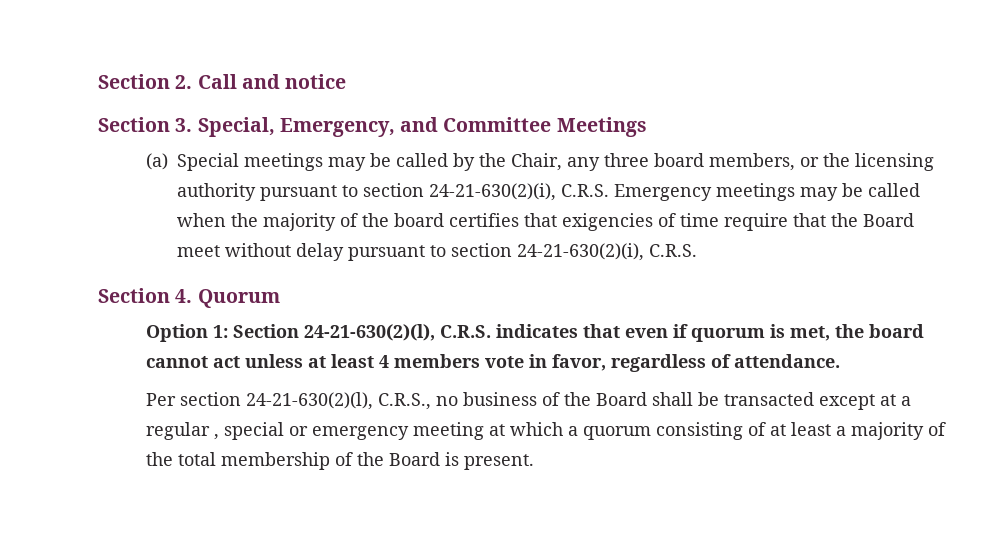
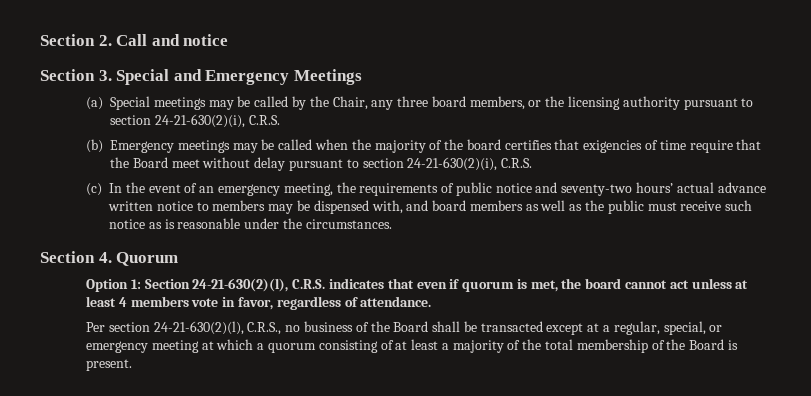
[197,117,552,137] Special, Emergency, and Committee -> [116,69,290,85] Special and Emergency
(610, 190) none -> [86,139,104,153] // (b)
(698, 250) none -> [86,182,766,196] [108,200,753,214] [109,218,392,229] // (c) In the event of an emergency meeting, the requirements of public notice and seventy-two hours’ actual advance written notice to members may be dispensed with, and board members as well as the public must receive such notice as is reasonable under the circumstances.
[146,422,285,440] regular , special -> [613,321,706,335] regular, special,

